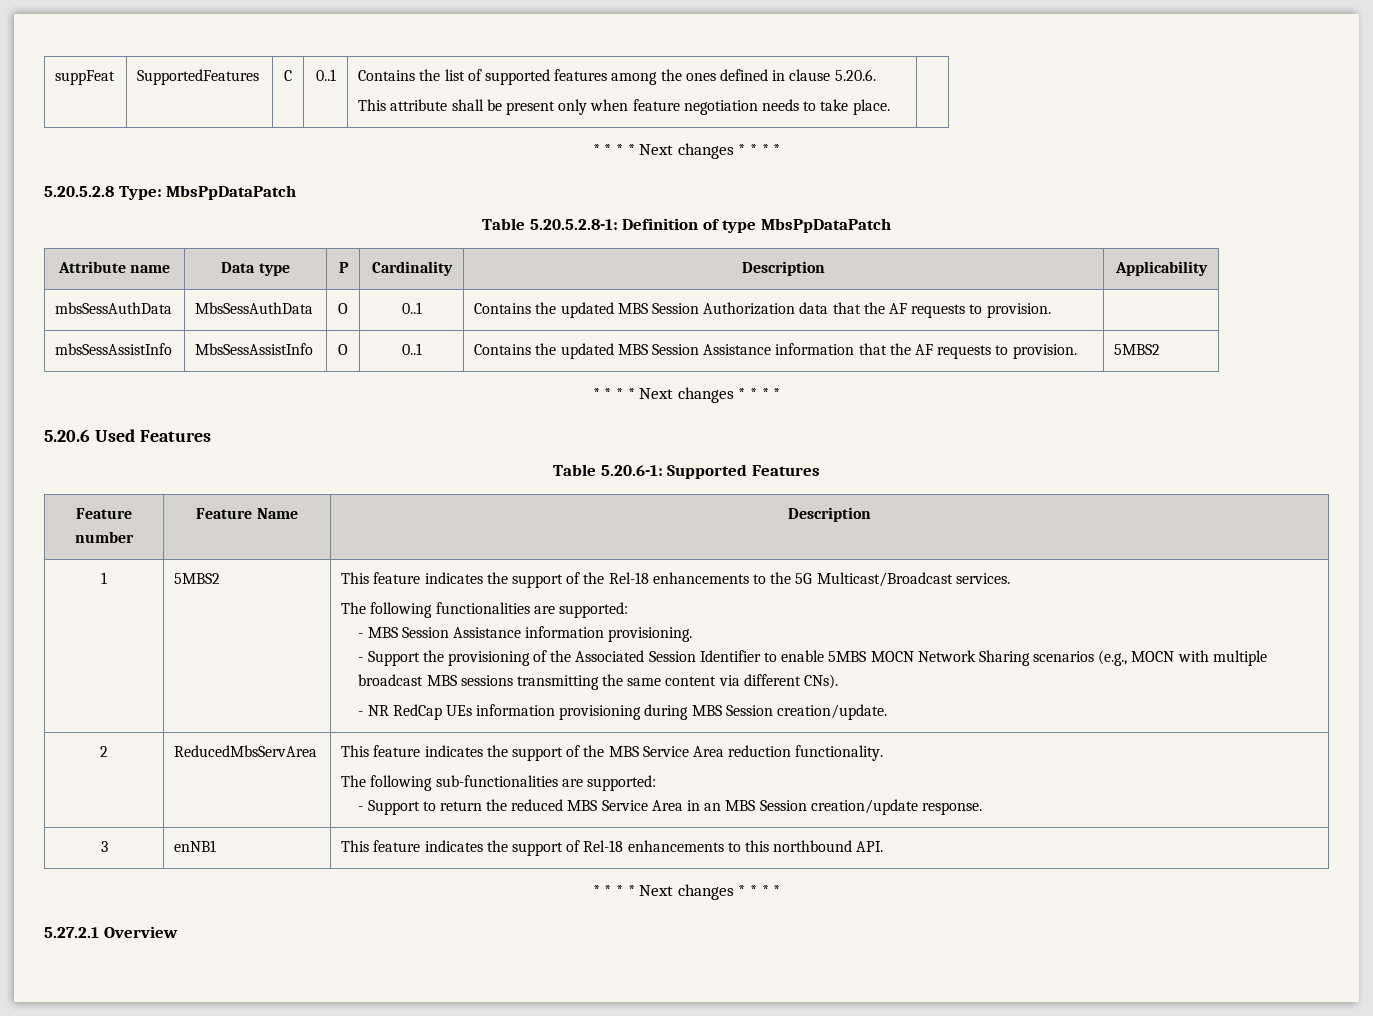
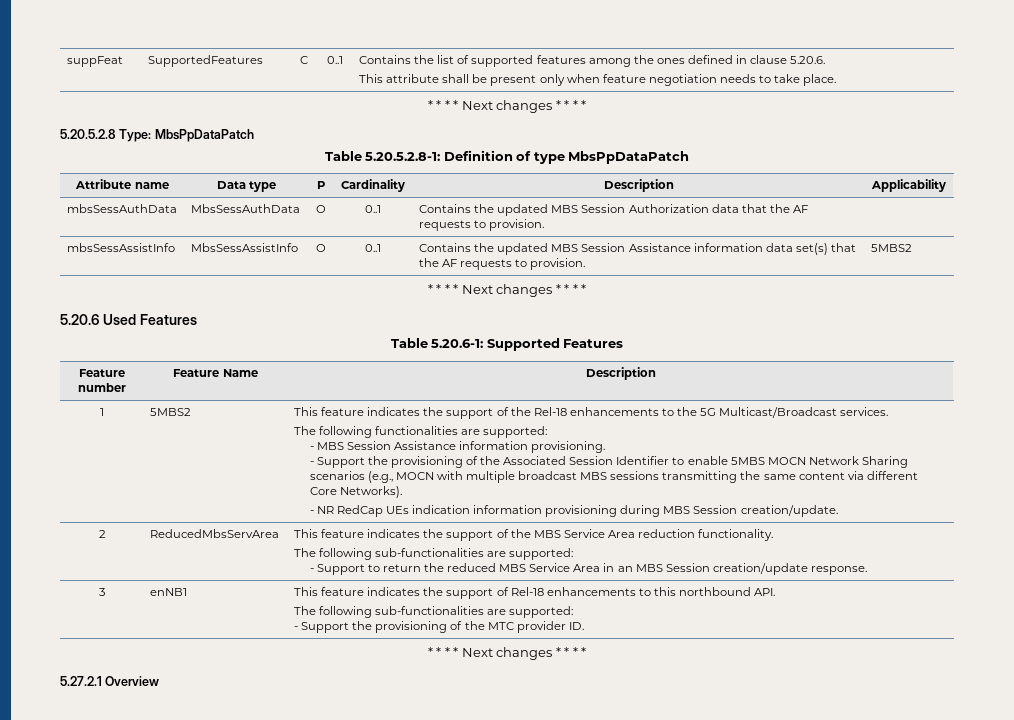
(855, 349) none -> [765,243,828,255] data set(s)
[804,674,839,689] CNs). -> [309,486,402,498] Core Networks).
(472, 710) none -> [411,505,470,514] indication
(884, 846) none -> [293,606,574,618] [293,621,584,633] // The following sub-functionalities are supported: // - Support the provisioning of the MTC provider ID.

